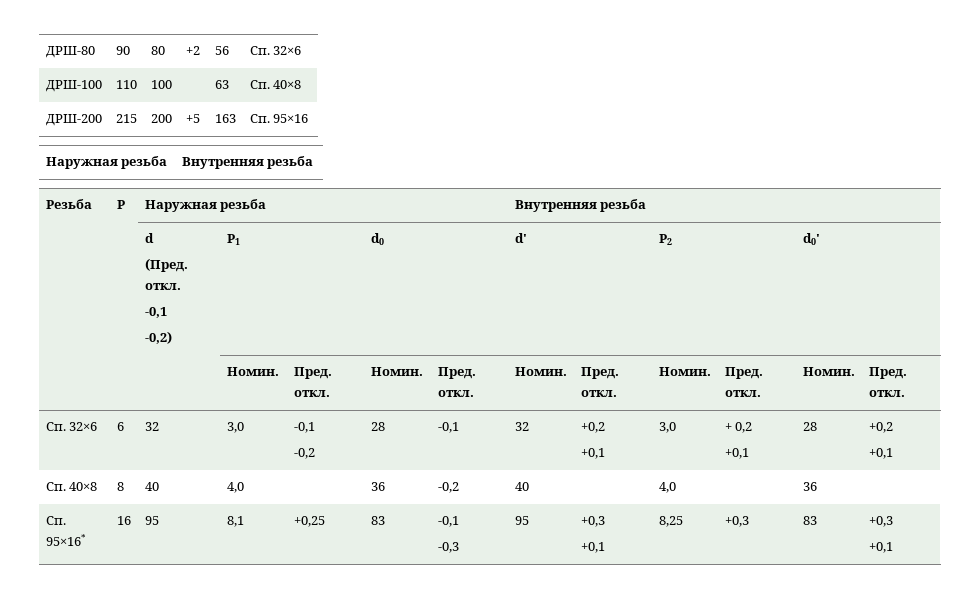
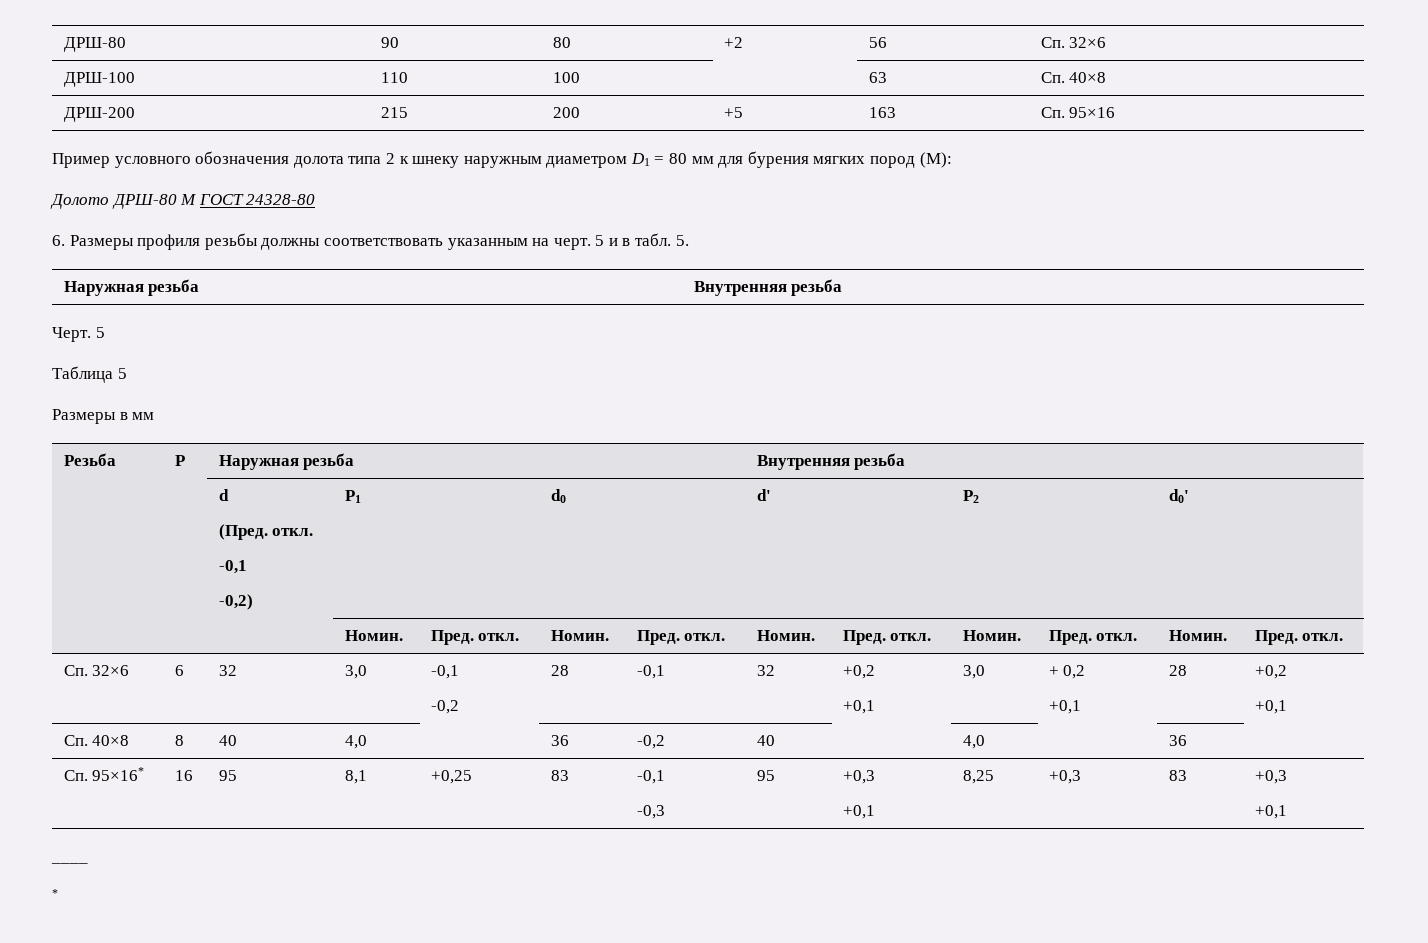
[45,156,168,169] [181,156,314,169] // Наружная резьба | Внутренняя резьба -> [52,151,952,168] [50,194,316,209] [52,233,689,250] [63,279,200,296] [693,279,843,296] [52,327,105,342] [52,366,127,383] [52,409,155,424] // Пример условного обозначения долота типа 2 к шнеку наружным диаметром D1 = 80 мм для бурения мягких пород (М): // Долото ДРШ-80 М ГОСТ 24328-80 // 6. Размеры профиля резьбы должны соответствовать указанным на черт. 5 и в табл. 5. // Наружная резьба | Внутренняя резьба // Черт. 5 // Таблица 5 // Размеры в мм
(893, 547) none -> [51,862,88,864] [52,889,58,897] // ____ // *

